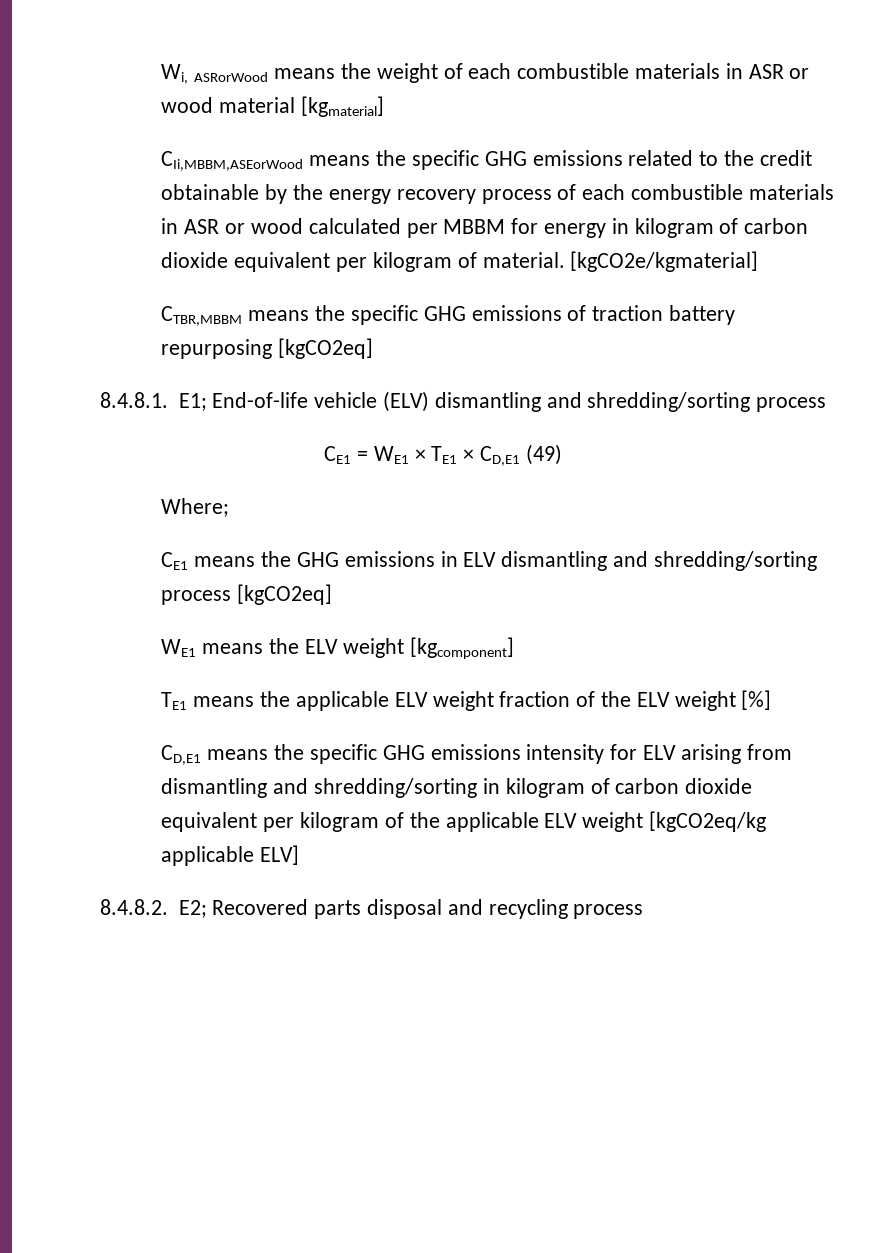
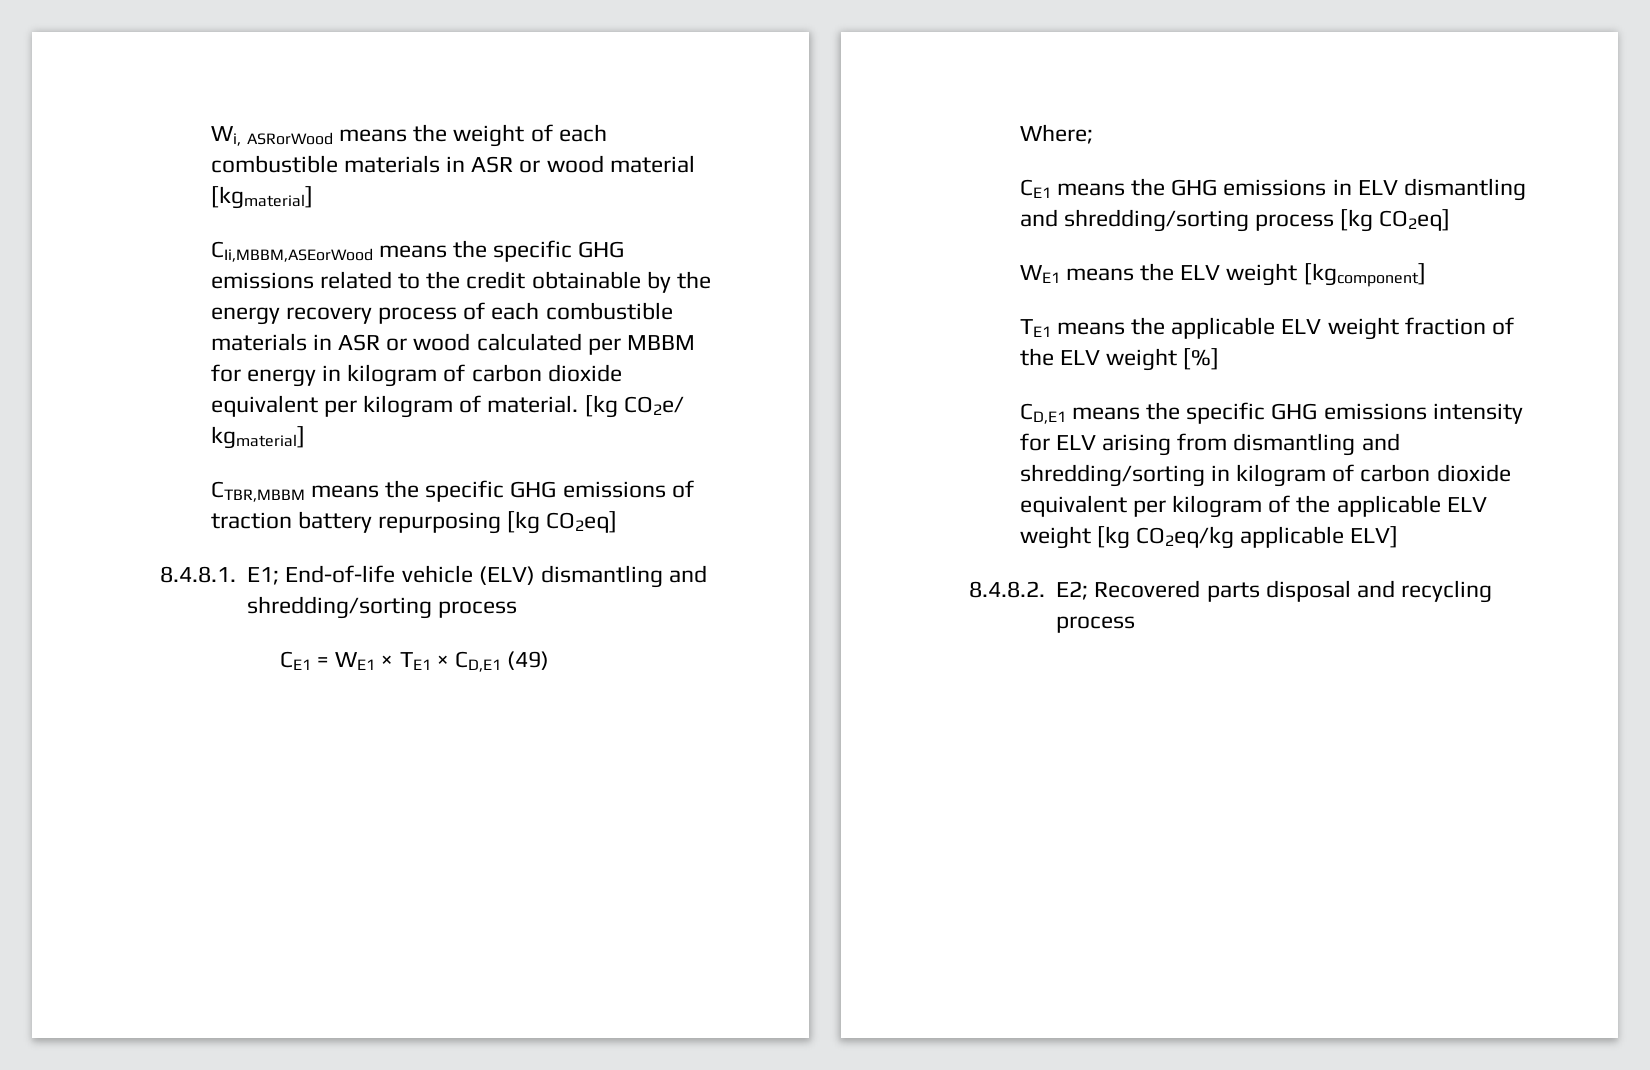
[570,251,759,272] [kgCO2e/kgmaterial] -> [584,395,684,418] [210,426,305,449] [kg CO2e/ kgmaterial]
[278,338,374,359] [kgCO2eq] -> [507,511,618,534] [kg CO2eq]
[237,584,333,605] [kgCO2eq] -> [1340,209,1451,232] [kg CO2eq]
[648,811,766,832] [kgCO2eq/kg -> [1096,526,1234,549] [kg CO2eq/kg

